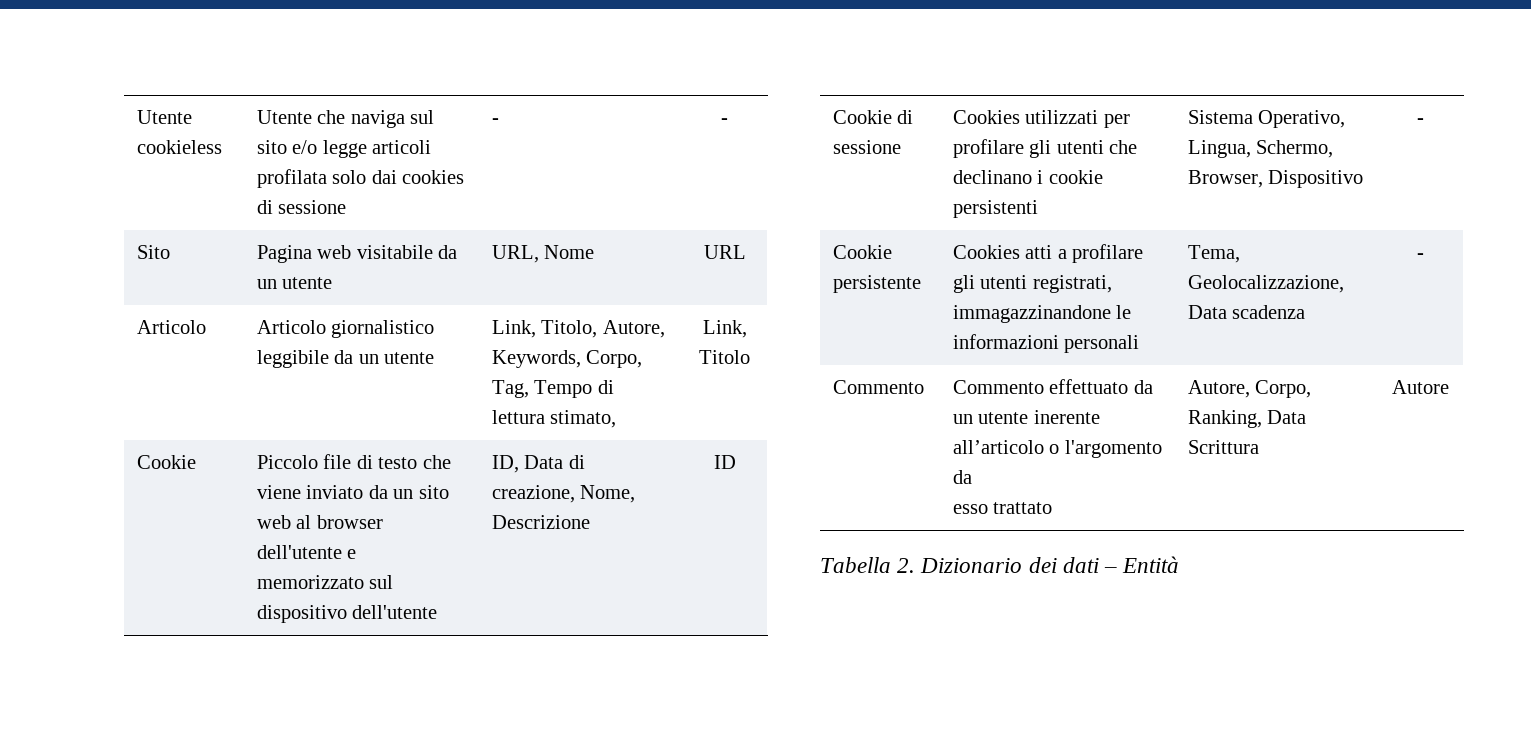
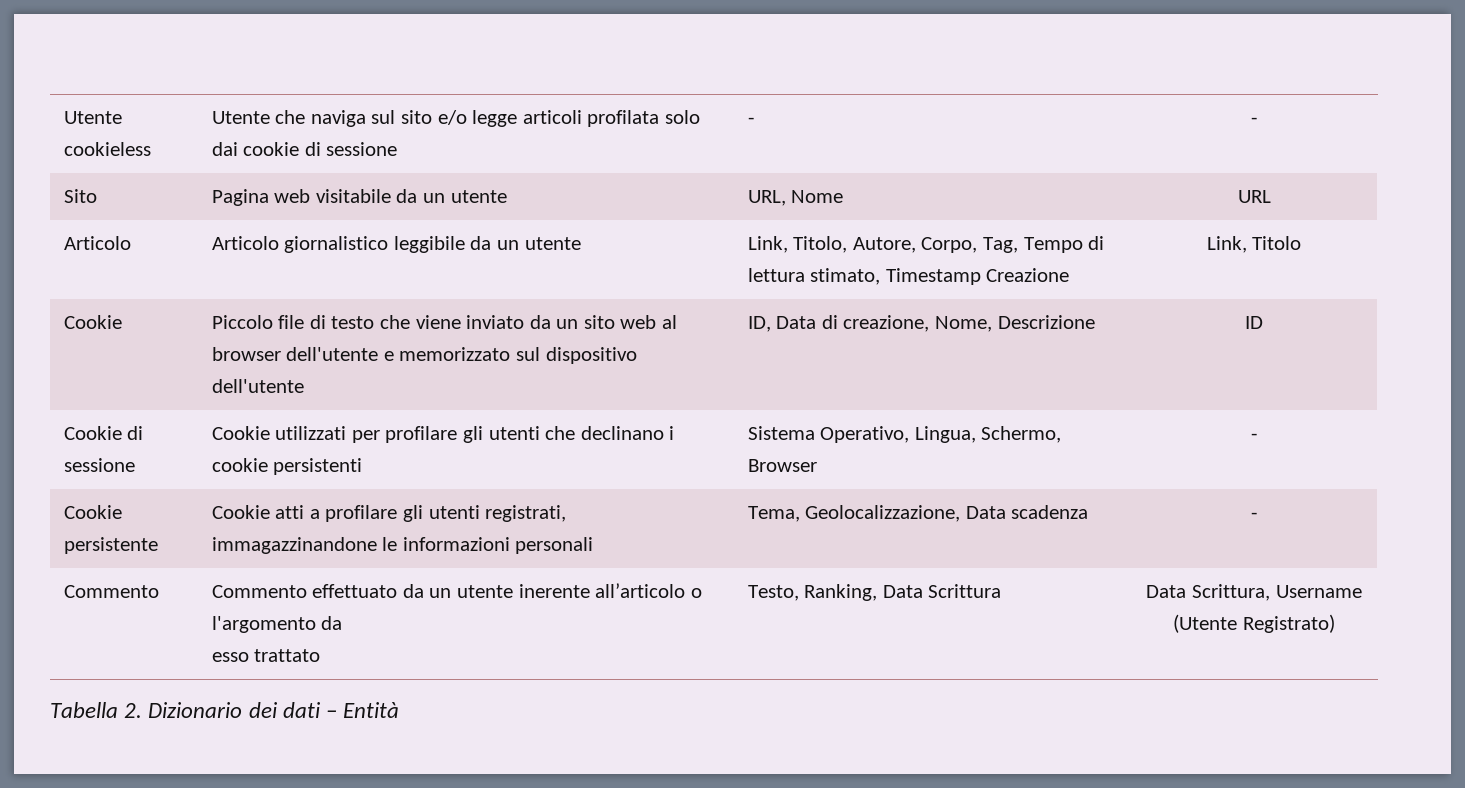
[402,170,465,184] cookies -> [243,142,300,156] cookie
[491,350,581,368] Keywords, -> (916, 245) none
(617, 419) none -> [885,268,1070,285] Timestamp Creazione
[952,110,1020,124] Cookies -> [211,426,270,440] Cookie
[1187,170,1364,188] Browser, Dispositivo -> [747,459,817,472] Browser
[952,245,1020,259] Cookies -> [211,505,270,519] Cookie
[1187,380,1312,398] Autore, Corpo, -> [747,585,799,601] Testo,
[1392,380,1449,394] Autore -> [1146,584,1362,601] [1173,614,1335,633] Data Scrittura, Username (Utente Registrato)

